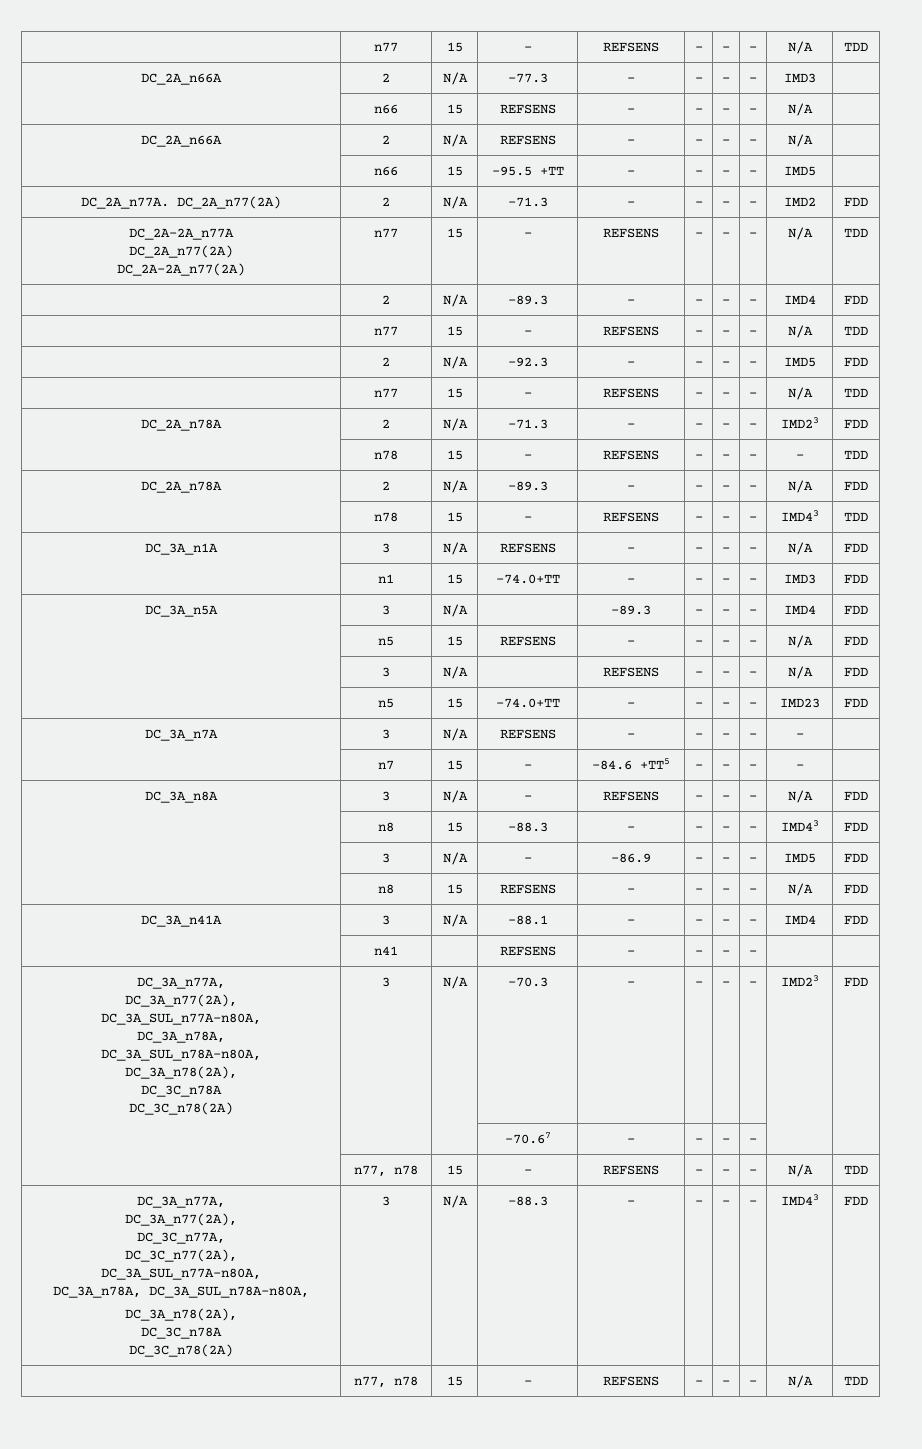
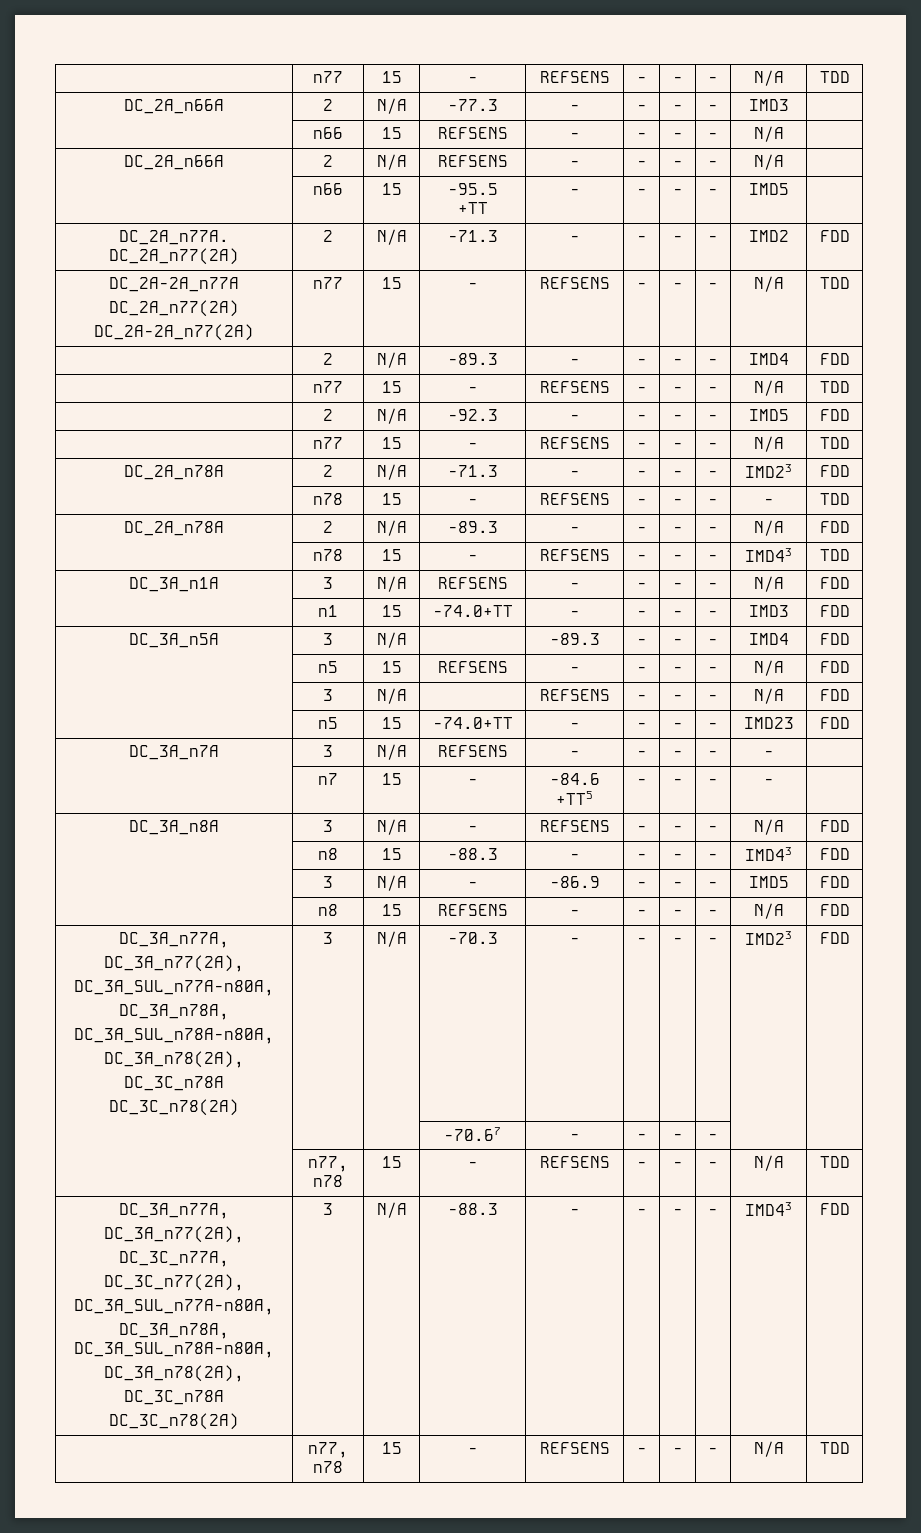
[141,915,222,927] [382,915,390,925] [442,914,468,927] [507,915,548,925] [627,919,635,924] [694,919,703,924] [722,919,730,924] [749,919,757,924] [783,915,816,924] [844,915,868,924] [374,946,398,955] [499,946,556,956] [627,950,635,955] [694,950,703,955] [722,950,730,955] [749,950,757,955] // DC_3A_n41A | 3 | N/A | -88.1 | - | - | - | - | IMD4 | FDD // | n41 | | REFSENS | - | - | - | - | | -> (850, 910) none

